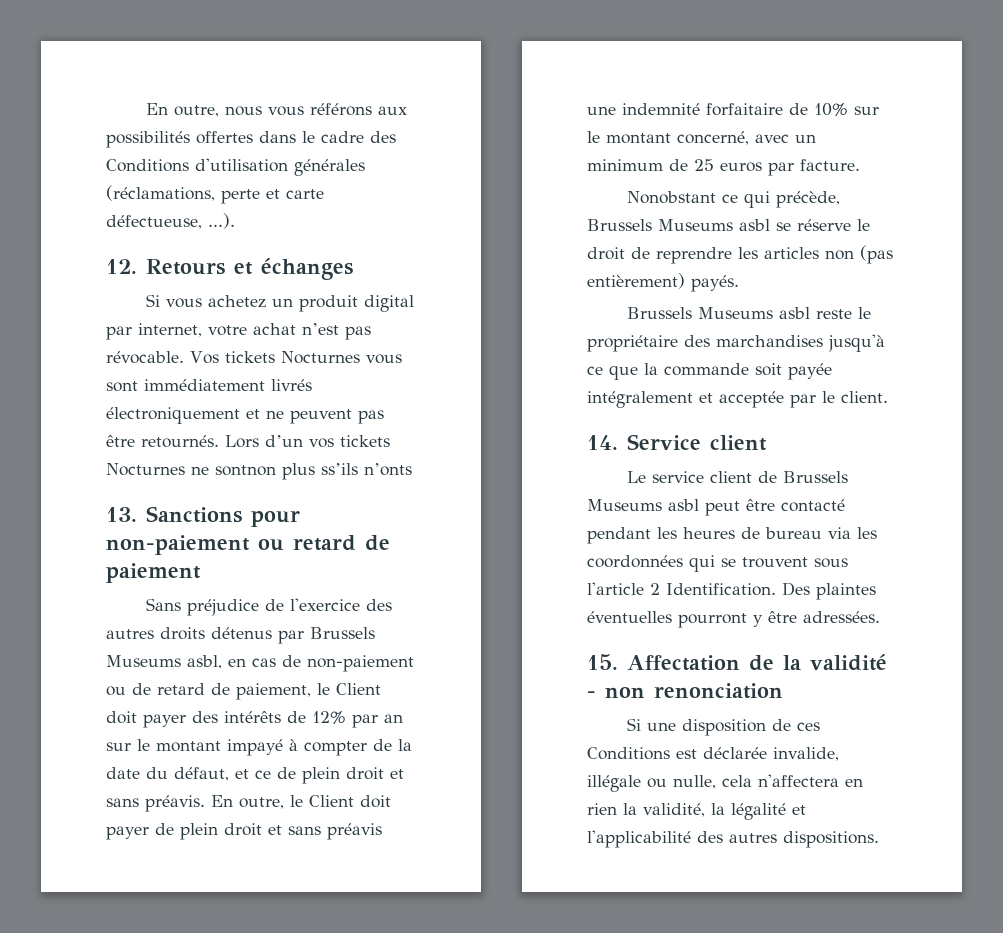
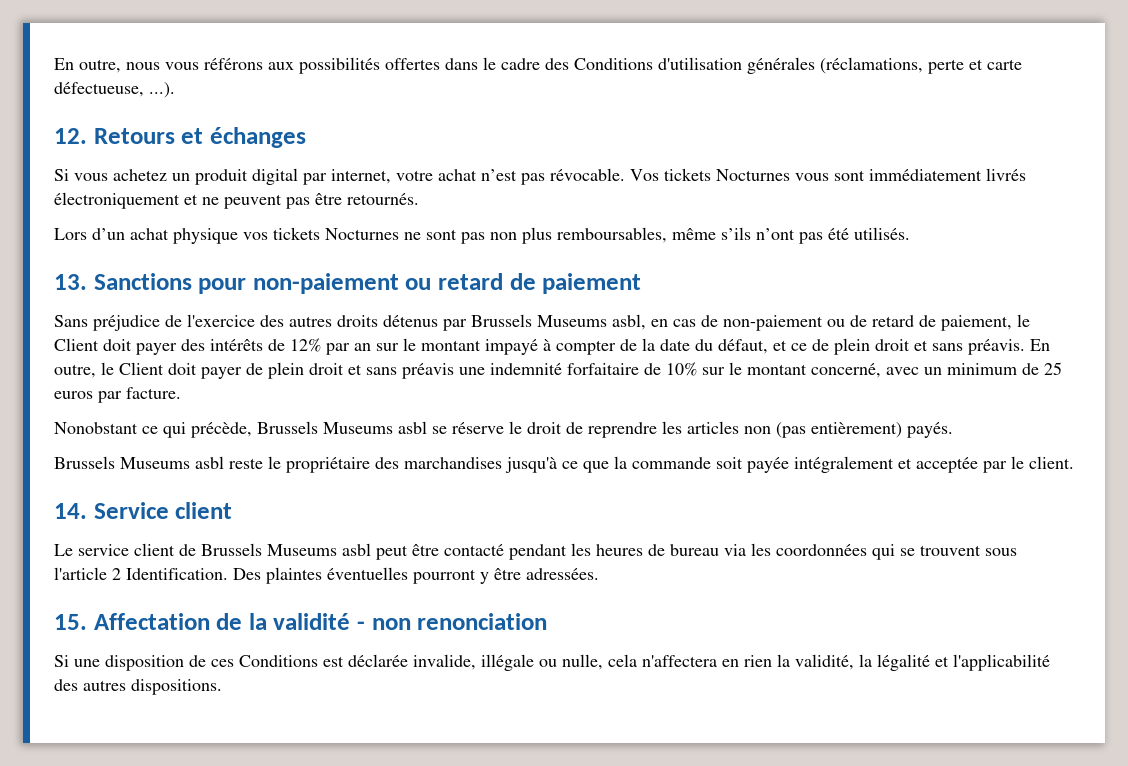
(219, 441) none -> (419, 199) //
(303, 441) none -> [130,228,238,244] achat physique
[215,463,412,480] sontnon plus ss’ils n’onts -> [426,227,910,244] sont pas non plus remboursables, même s’ils n’ont pas été utilisés.

